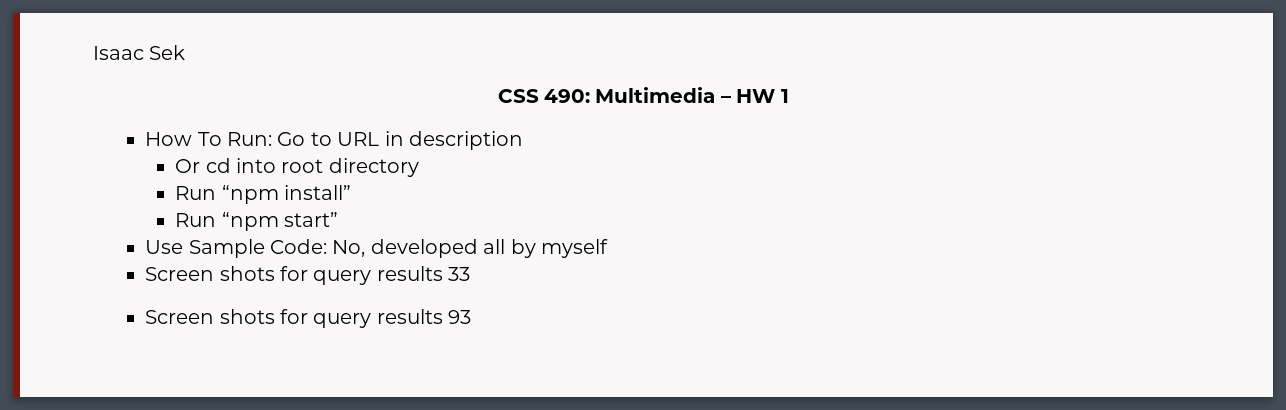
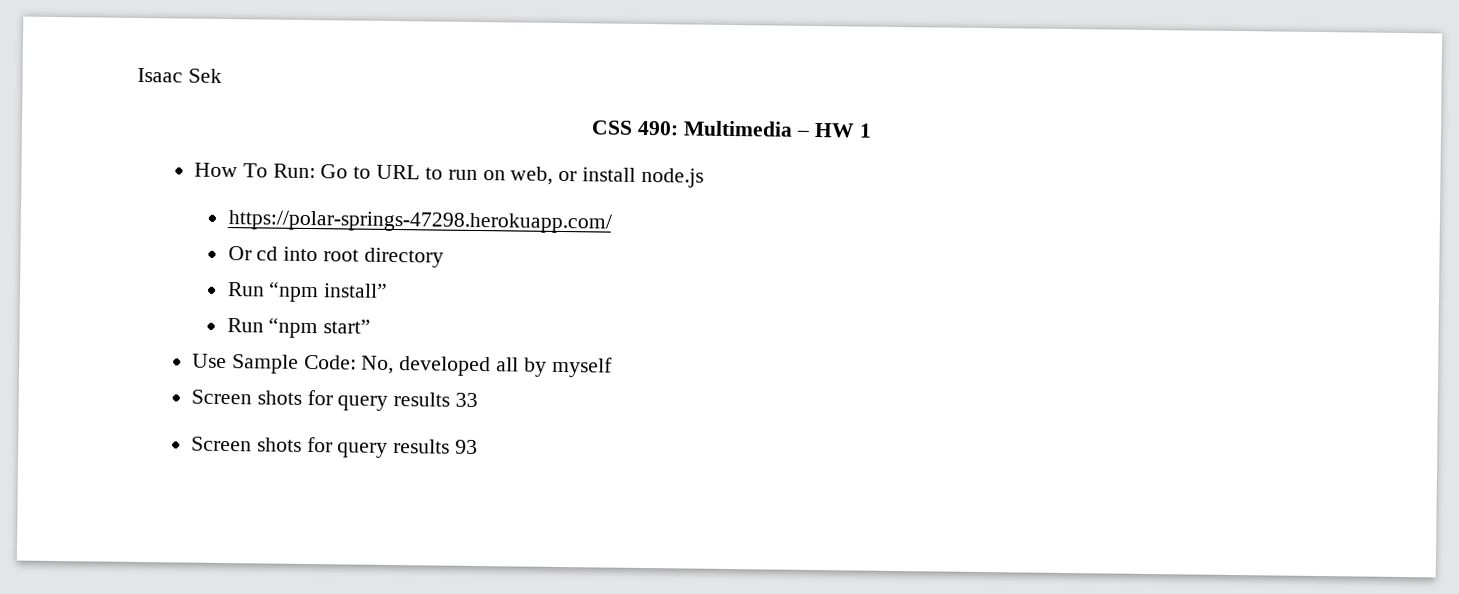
[384,131,523,150] in description -> [424,166,704,188] [227,210,612,234] to run on web, or install node.js // https://polar-springs-47298.herokuapp.com/

